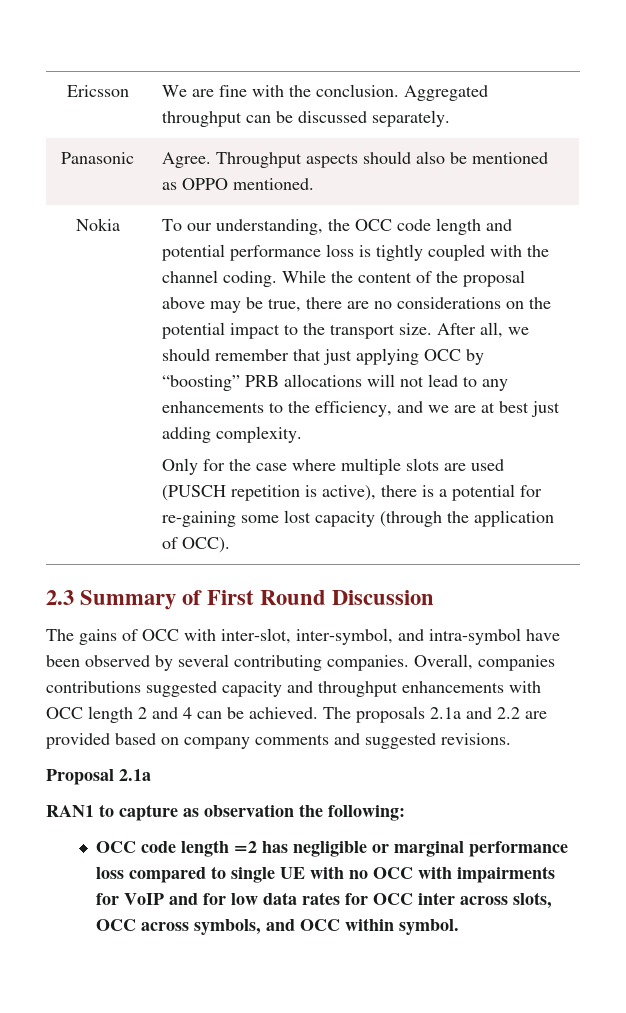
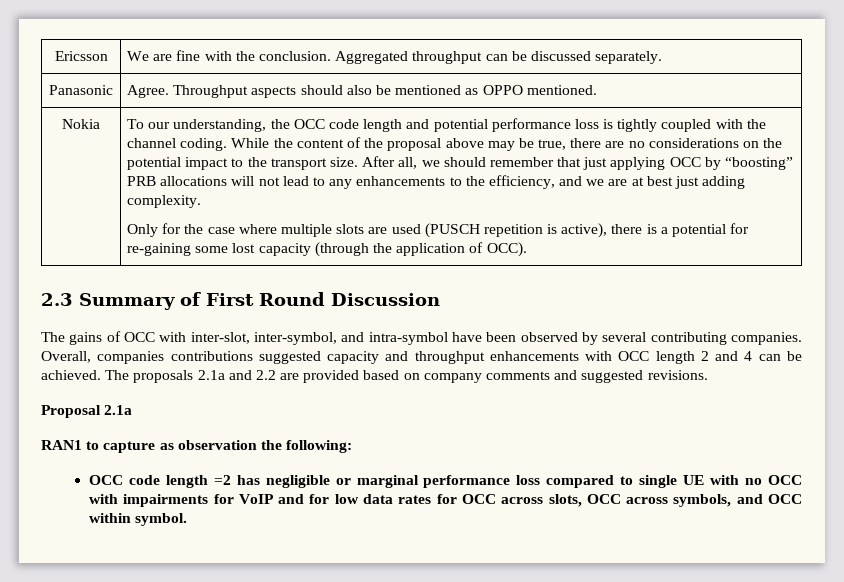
[418,892,456,905] inter -> (496, 499) none

